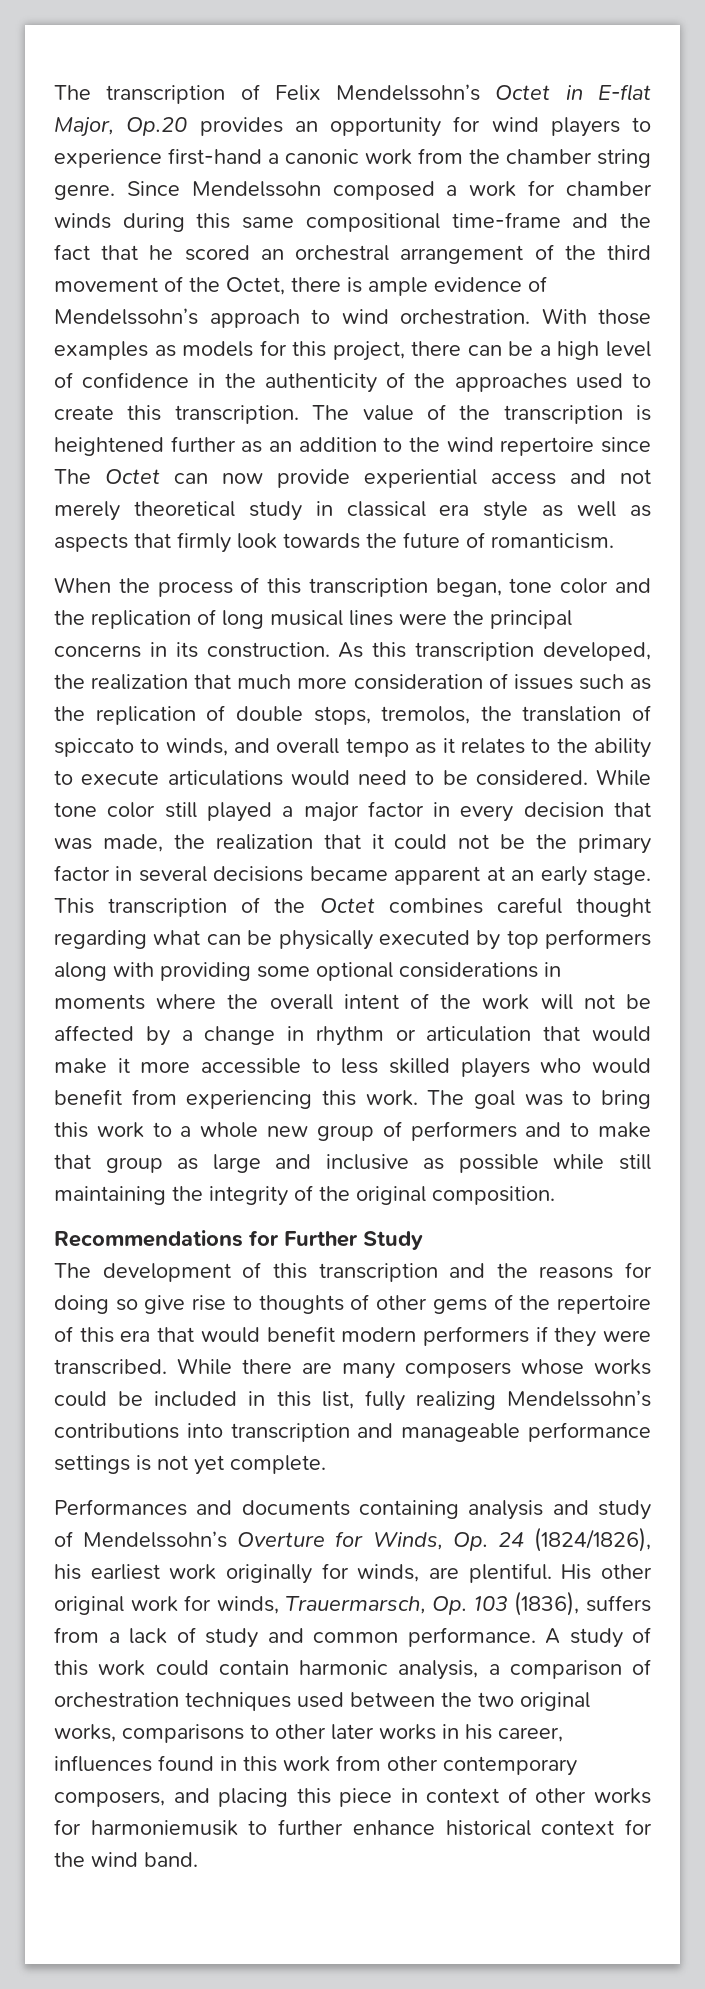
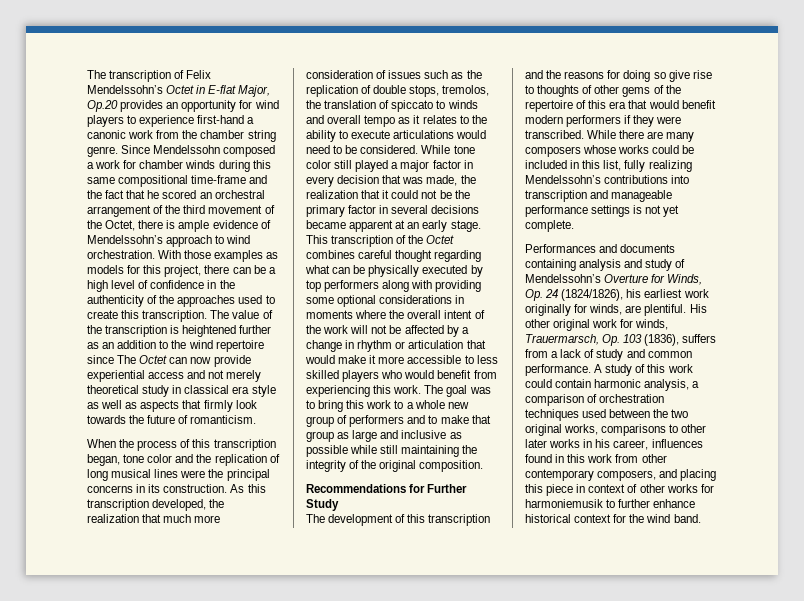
[165,738,228,756] winds, -> [447,100,478,109] winds

